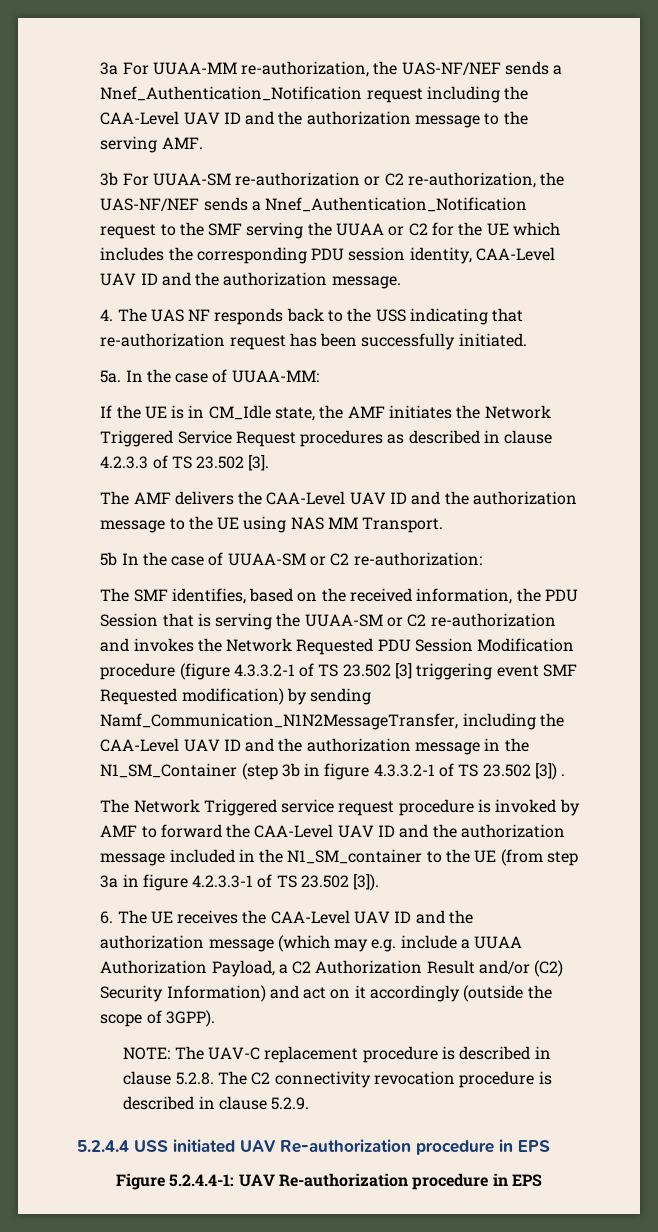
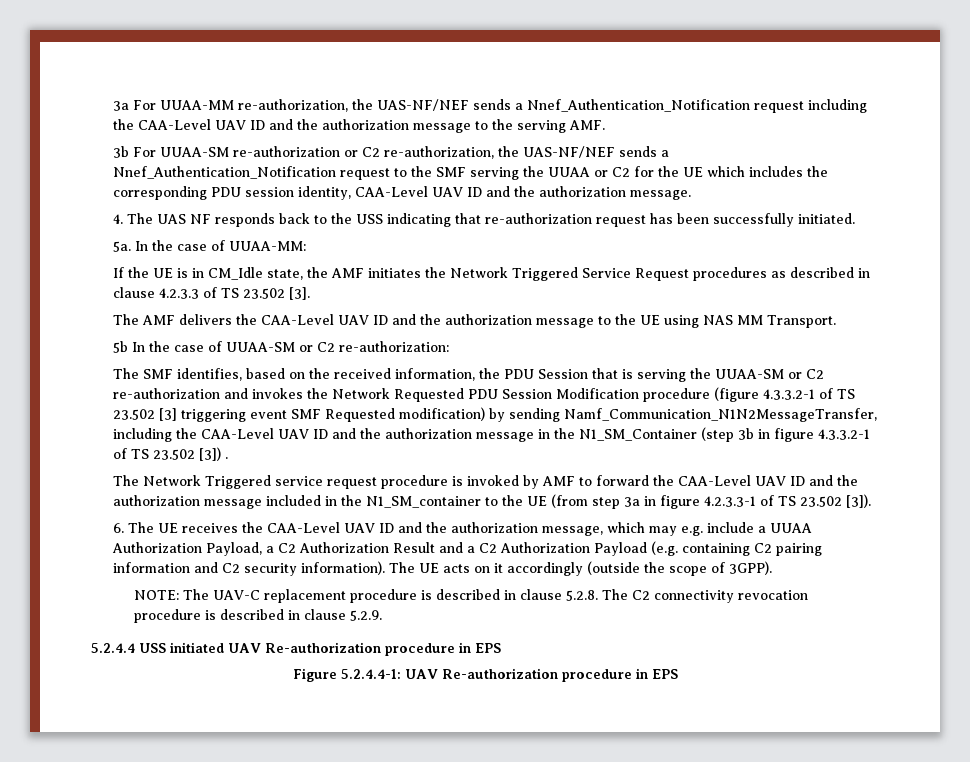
[208,935,330,952] message (which -> [541,522,645,536] message, which
[479,960,564,977] [100,985,327,1002] and/or (C2) Security Information) and act -> [438,541,822,556] [112,561,470,576] and a C2 Authorization Payload (e.g. containing C2 pairing information and C2 security information). The UE acts

